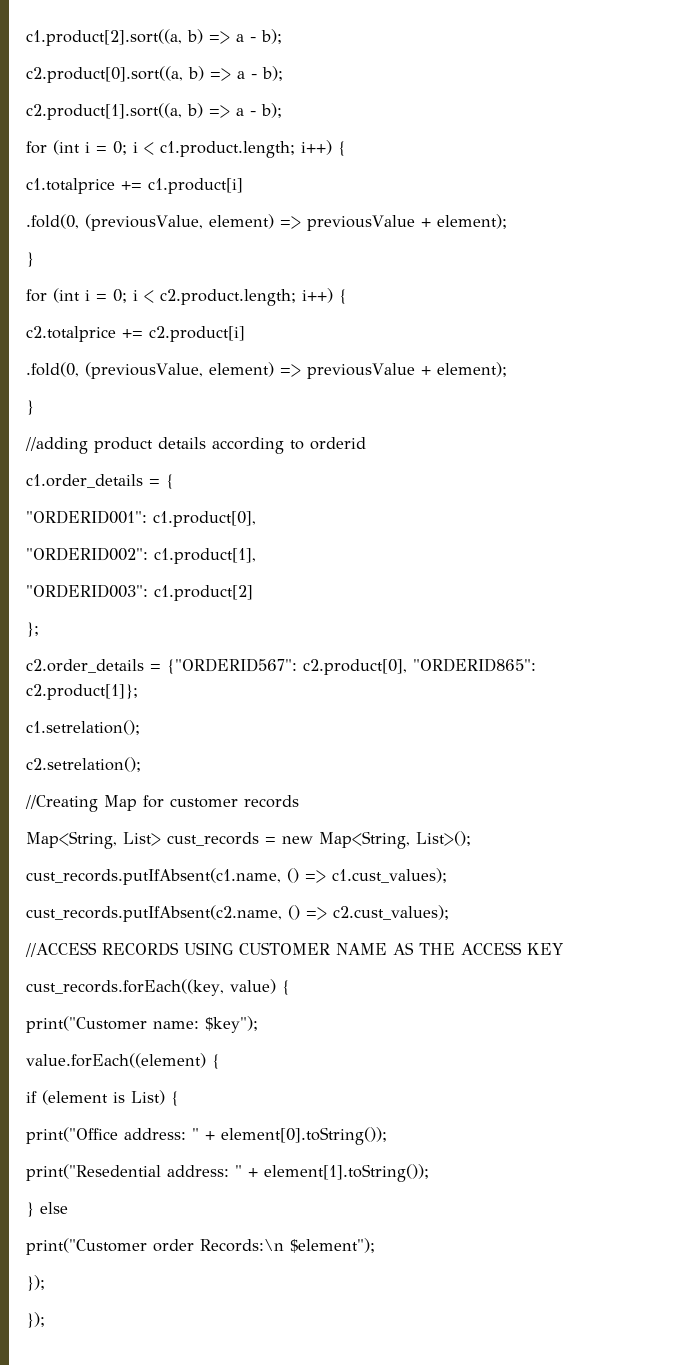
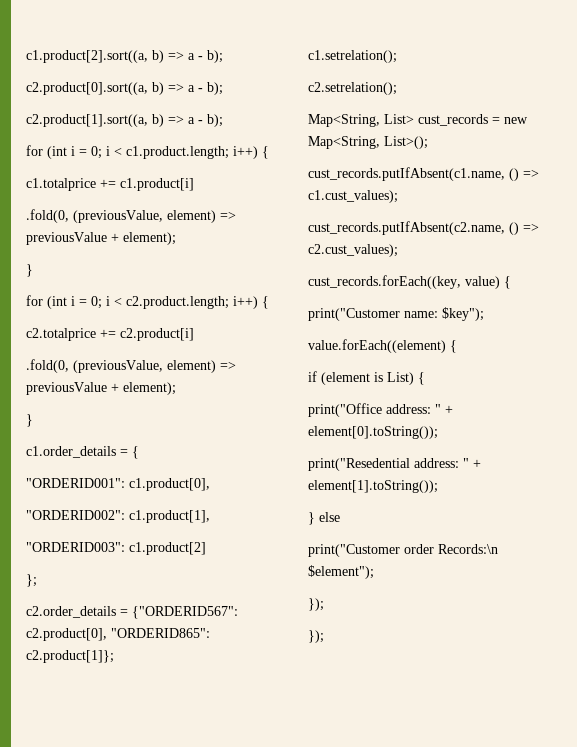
[25,437,366,454] // //adding product details according to orderid -> (33, 420) none
[25,795,299,812] // //Creating Map for customer records -> (397, 88) none
[25,942,563,957] // //ACCESS RECORDS USING CUSTOMER NAME AS THE ACCESS KEY -> (398, 250) none

